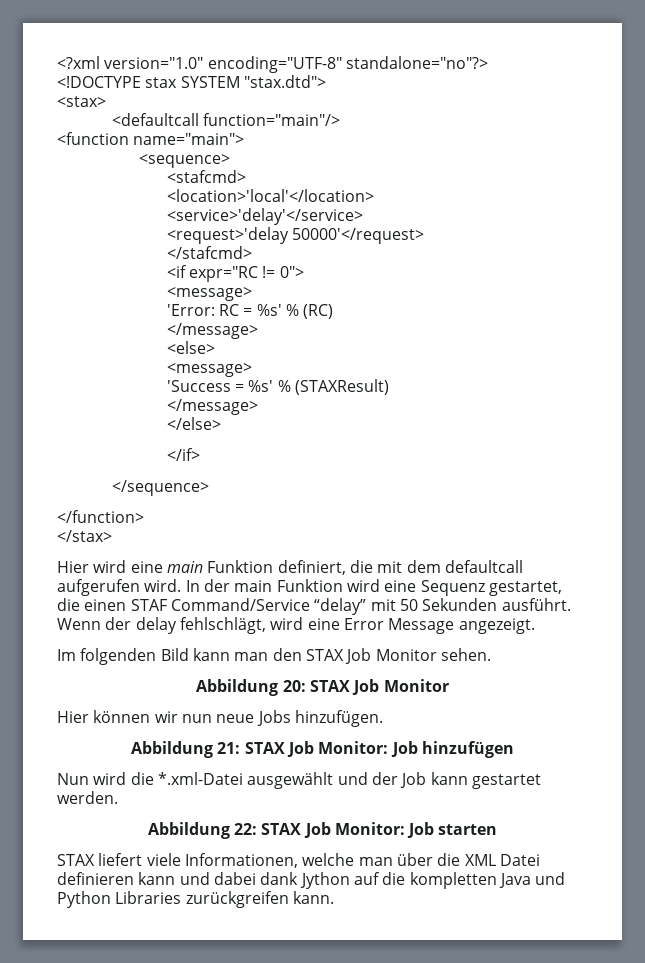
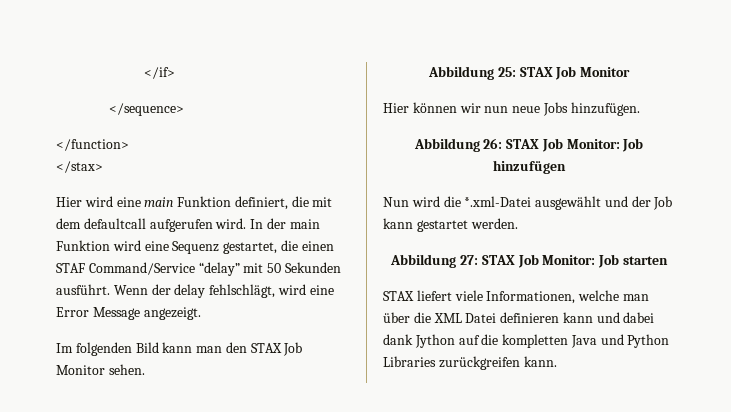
[57,56,488,73] [57,75,326,88] [57,96,106,107] [111,113,341,126] [57,132,245,145] [139,154,231,168] [166,170,246,183] [166,189,374,202] [166,208,363,225] [166,227,425,244] [166,246,252,259] [166,265,304,282] [166,287,252,301] [166,304,334,319] [166,323,258,339] [166,341,215,354] [166,363,252,377] [166,379,390,395] [166,399,258,415] [166,417,221,430] <?xml version="1.0" encoding="UTF-8" standalone="no"?> // <!DOCTYPE stax SYSTEM "stax.dtd"> // <stax> // <defaultcall function="main"/> // <function name="main"> // <sequence> // <stafcmd> // <location>'local'</location> // <service>'delay'</service> // <request>'delay 50000'</request> // </stafcmd> // <if expr="RC != 0"> // <message> // 'Error: RC = %s' % (RC) // </message> // <else> // <message> // 'Success = %s' % (STAXResult) // </message> // </else> // -> (143, 73) none
[282,680,306,692] 20: -> [497,67,516,77] 25:
[217,742,241,754] 21: -> [483,138,503,149] 26:
[233,823,257,835] 22: -> [459,255,478,265] 27:

